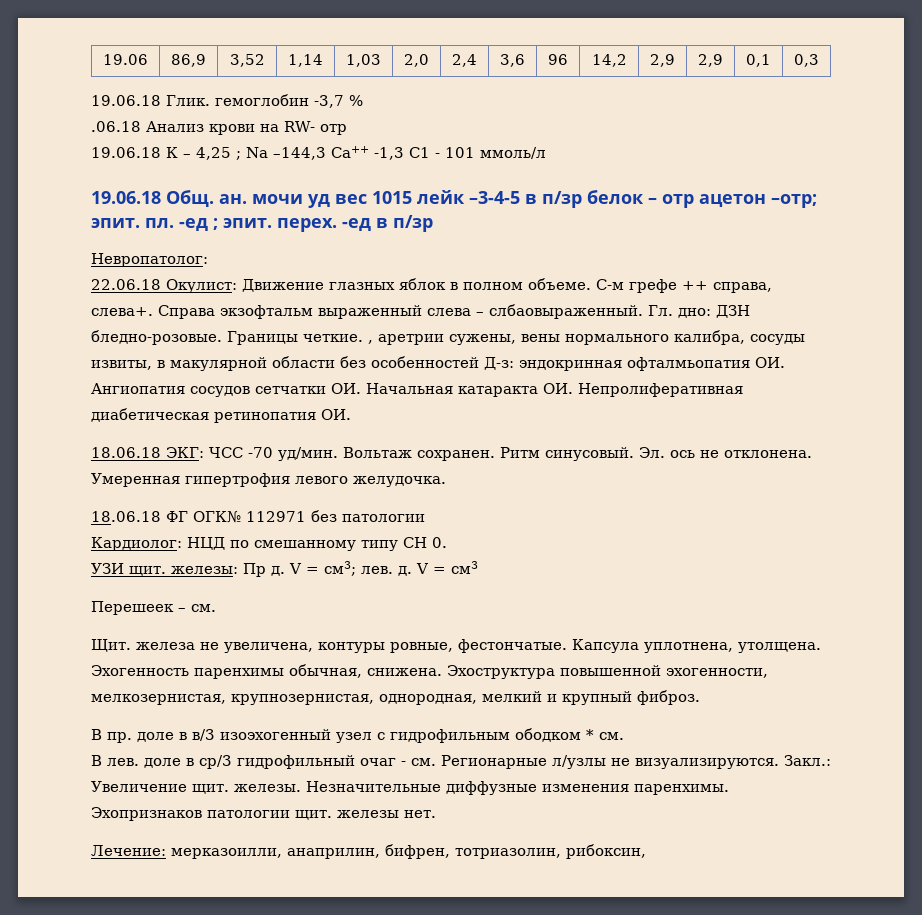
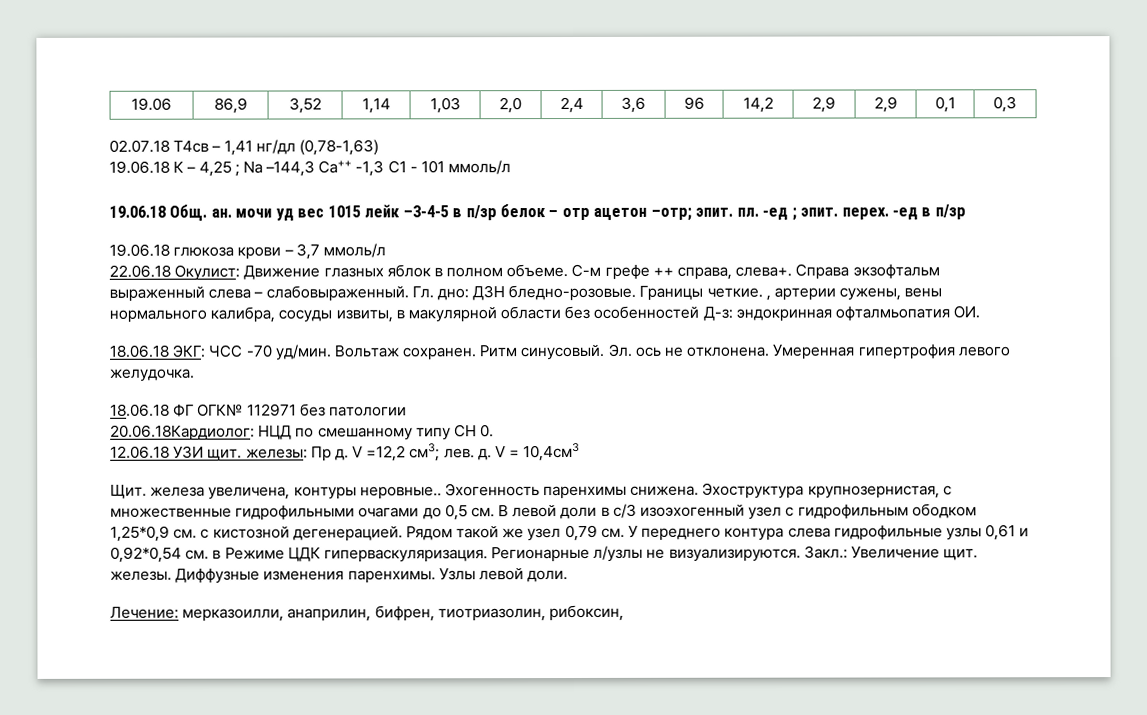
[91,94,363,108] [91,121,347,135] 19.06.18 Глик. гемоглобин -3,7 % // .06.18 Анализ крови на RW- отр -> [109,139,379,156] 02.07.18 Т4св – 1,41 нг/дл (0,78-1,63)
[91,253,208,267] Невропатолог: -> [109,243,386,260] 19.06.18 глюкоза крови – 3,7 ммоль/л
[489,304,643,319] слбаовыраженный. -> [265,285,409,302] слабовыраженный.
[378,334,444,345] аретрии -> [774,287,837,301] артерии
[91,383,743,397] [91,408,351,423] Ангиопатия сосудов сетчатки ОИ. Начальная катаракта ОИ. Непролиферативная диабетическая ретинопатия ОИ. -> (981, 312) none
[91,537,182,551] Кардиолог: -> [110,424,255,441] 20.06.18Кардиолог:
(447, 542) none -> [110,445,170,459] 12.06.18
[306,567,319,574] = -> [366,445,407,462] =12,2
[451,561,478,574] [91,601,216,615] см3 // Перешеек – см. -> [523,442,581,462] 10,4см3
[200,642,219,650] не -> (206, 491) none
[390,639,821,653] ровные, фестончатые. Капсула уплотнена, утолщена. -> [359,486,442,500] неровные..
[289,664,362,678] обычная, -> (628, 492) none
[560,665,768,678] [91,690,700,705] [91,729,215,743] повышенной эхогенности, мелкозернистая, крупнозернистая, однородная, мелкий и крупный фиброз. // В пр. доле в в/3 -> [807,485,952,499] [110,503,637,521] крупнозернистая, с множественные гидрофильными очагами до 0,5 см. В левой доли в с/3
[586,729,624,740] [91,755,436,769] * см. // В лев. доле в ср/3 гидрофильный очаг - см. -> [110,524,1030,542] [110,546,488,563] 1,25*0,9 см. с кистозной дегенерацией. Рядом такой же узел 0,79 см. У переднего контура слева гидрофильные узлы 0,61 и 0,92*0,54 см. в Режиме ЦДК гиперваскуляризация.
[306,781,729,795] [91,807,436,821] Незначительные диффузные изменения паренхимы. Эхопризнаков патологии щит. железы нет. -> [175,568,569,584] Диффузные изменения паренхимы. Узлы левой доли.
[455,848,561,859] тотриазолин, -> [437,608,546,622] тиотриазолин,

